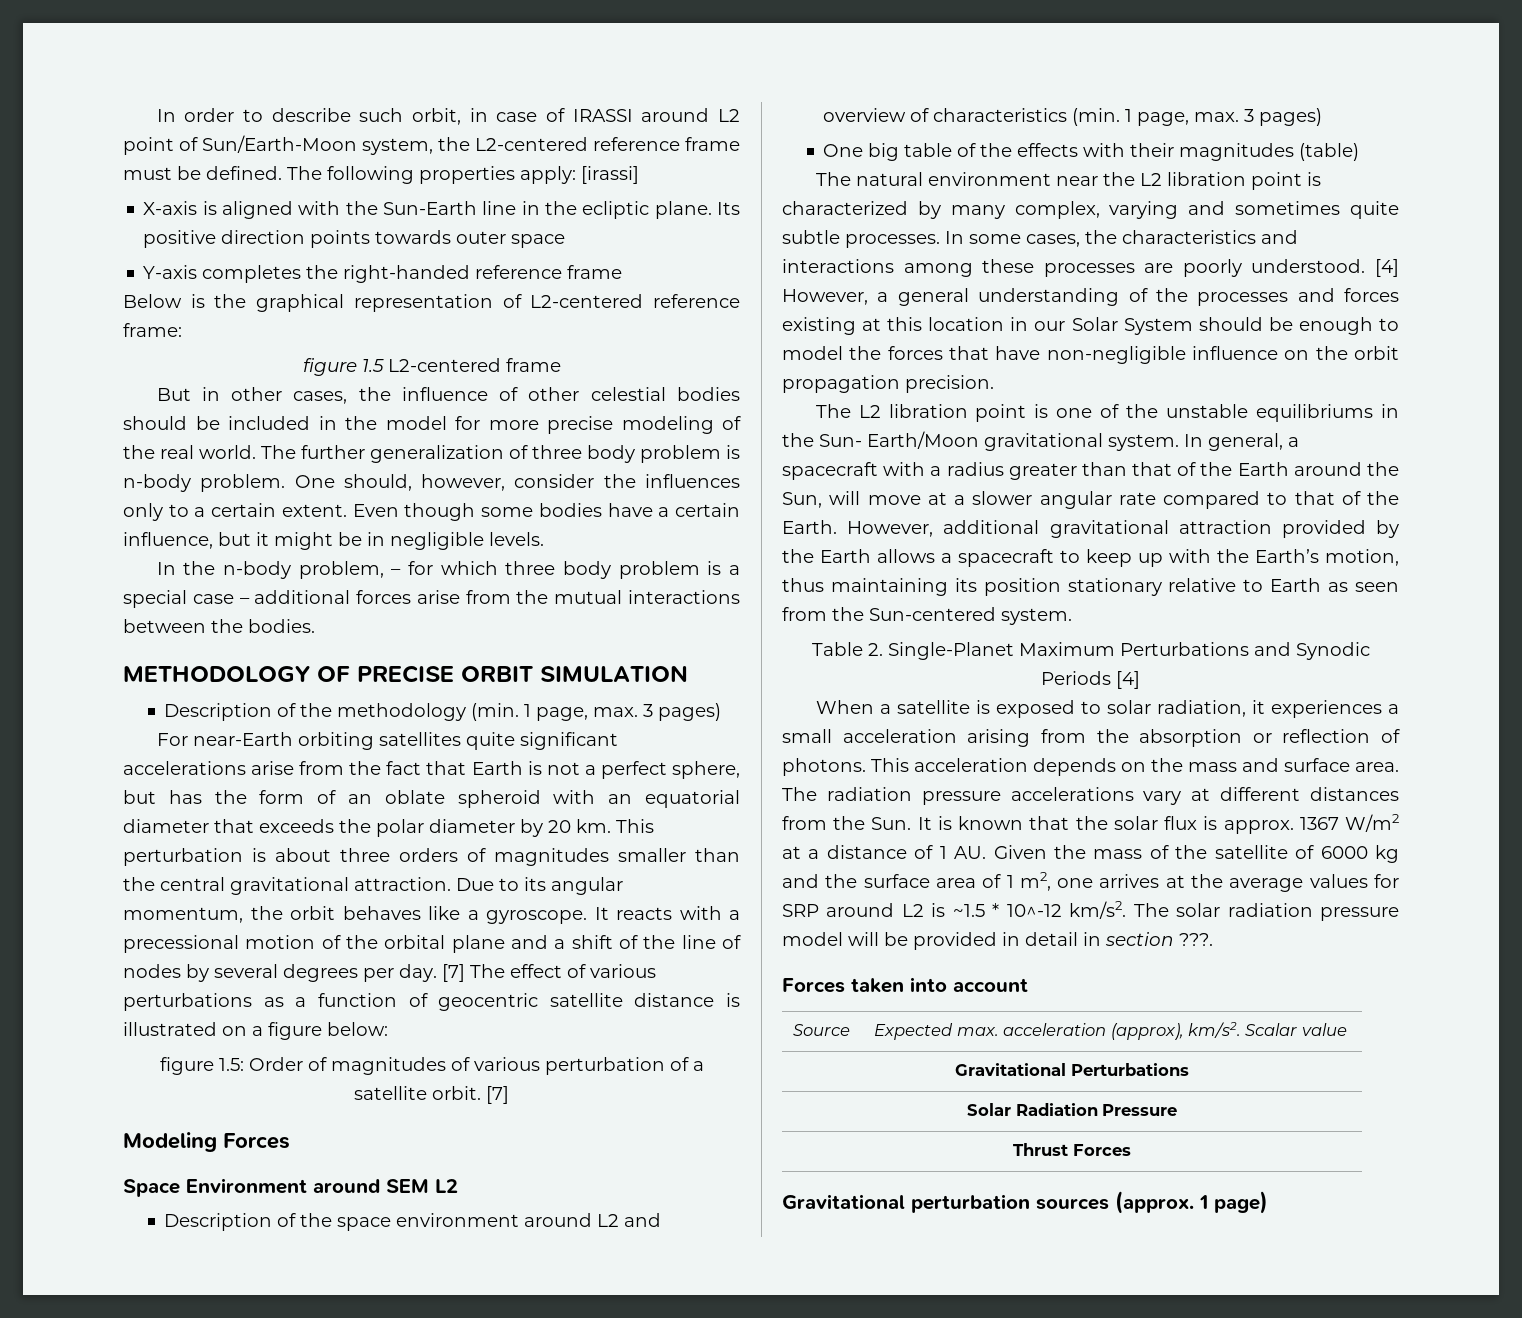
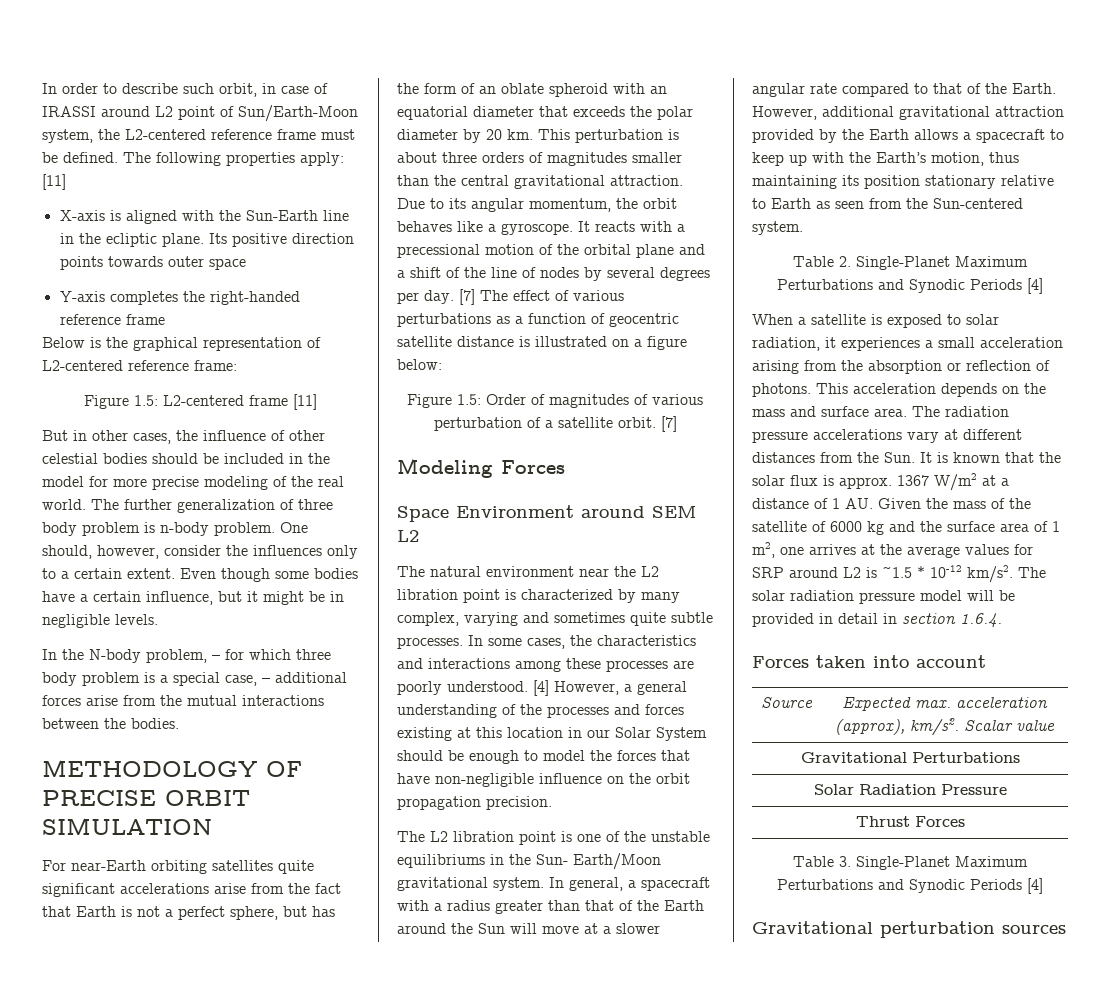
[581,166,639,184] [irassi] -> [42,174,66,190] [11]
[302,358,384,376] figure 1.5 -> [83,395,158,409] Figure 1.5:
(561, 365) none -> [292,394,317,410] [11]
[222,561,291,579] n-body -> [89,649,141,663] N-body
[192,594,234,604] case -> [225,675,257,686] case,
[164,703,722,721] // Description of the methodology (min. 1 page, max. 3 pages) -> (212, 826) none
[159,1057,214,1075] figure -> [407,394,452,408] Figure
[164,1213,662,1231] [823,108,1323,126] [823,143,1360,161] // Description of the space environment around L2 and overview of characteristics (min. 1 page, max. 3 pages) // One big table of the effects with their magnitudes (table) -> (419, 536) none
[782,492,822,508] Sun, -> [478,923,505,934] Sun
[1006,904,1062,917] 10^-12 -> [930,565,962,578] 10-12
[1179,933,1213,946] ???. -> [960,613,1002,628] 1.6.4.
(1131, 1150) none -> [793,856,1028,870] [777,878,1043,894] // Table 3. Single-Planet Maximum Perturbations and Synodic Periods [4]
[1115,1191,1268,1214] (approx. 1 page) -> (1066, 929) none

